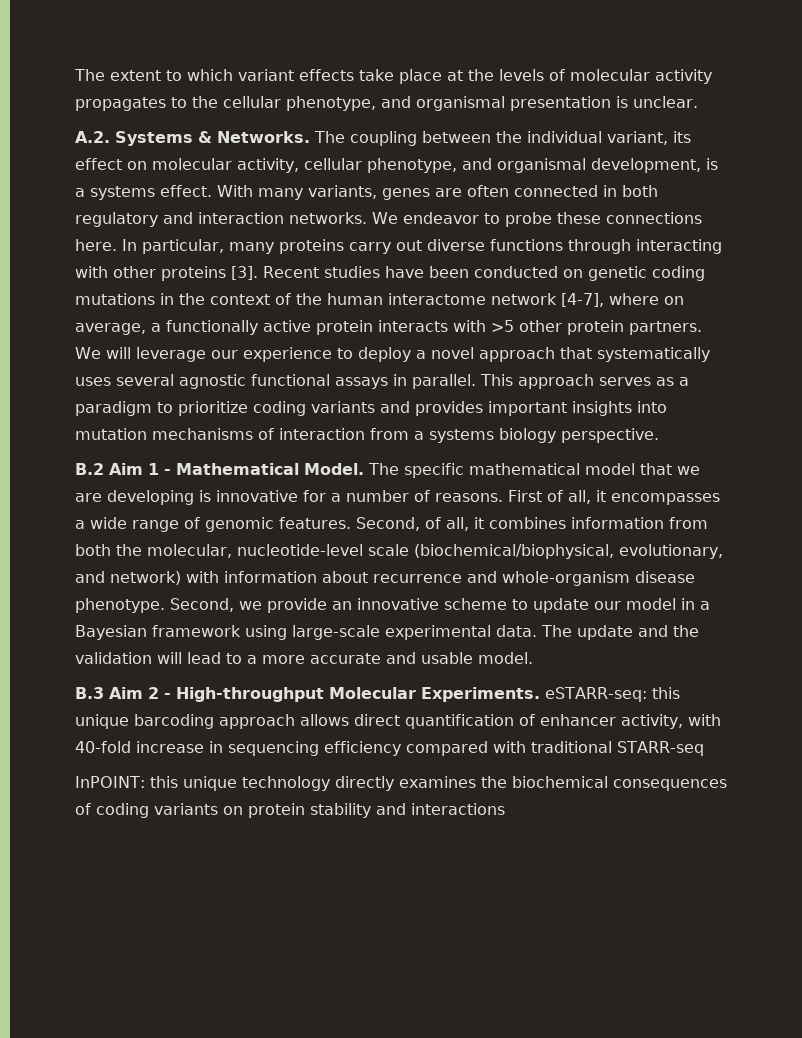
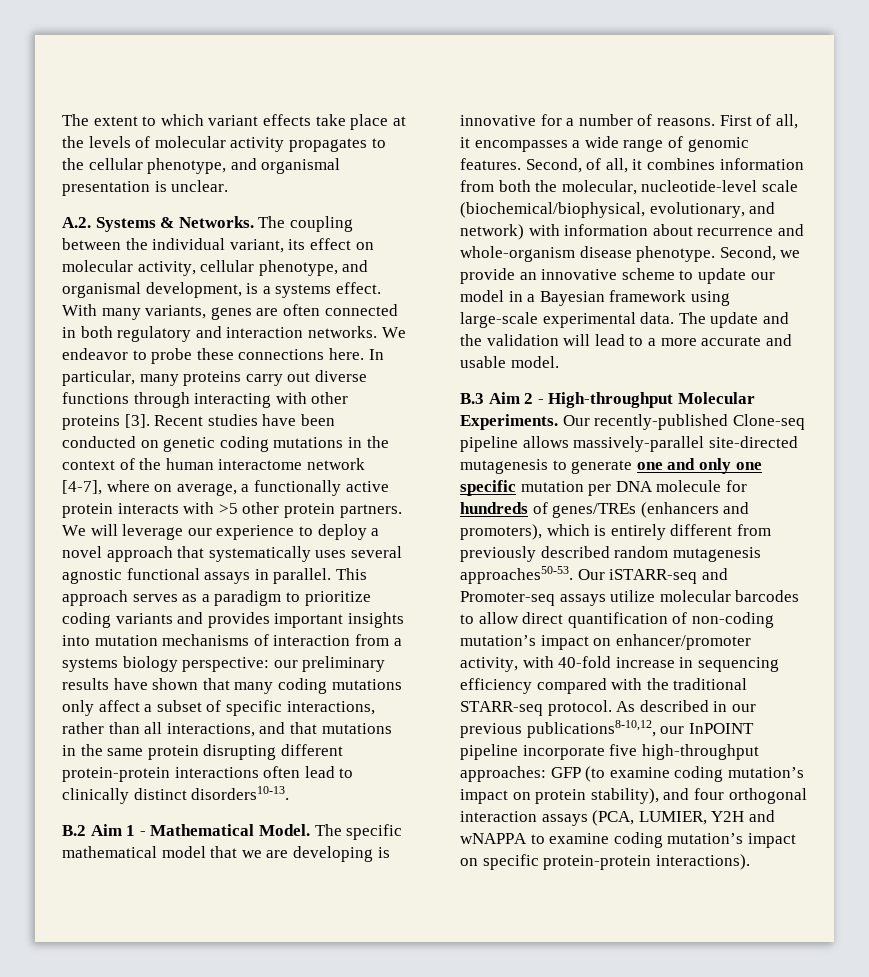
[561,428,659,443] perspective. -> [182,656,386,672] [62,678,402,694] [62,700,375,716] [62,722,392,737] [62,744,343,760] [62,766,354,782] [62,786,290,804] perspective: our preliminary results have shown that many coding mutations only affect a subset of specific interactions, rather than all interactions, and that mutations in the same protein disrupting different protein-protein interactions often lead to clinically distinct disorders10-13.
[545,687,680,702] [75,714,616,729] eSTARR-seq: this unique barcoding approach allows direct quantification of enhancer -> [562,414,805,430] [460,436,798,452] [460,458,762,474] [460,480,747,496] [460,502,750,518] [460,524,771,540] [460,546,761,562] [460,566,728,584] [460,590,800,606] [460,612,774,628] [460,634,751,650] Our recently-published Clone-seq pipeline allows massively-parallel site-directed mutagenesis to generate one and only one specific mutation per DNA molecule for hundreds of genes/TREs (enhancers and promoters), which is entirely different from previously described random mutagenesis approaches50-53. Our iSTARR-seq and Promoter-seq assays utilize molecular barcodes to allow direct quantification of non-coding mutation’s impact on enhancer/promoter
(526, 747) none -> [646,678,669,690] the
[75,776,727,791] [75,803,505,818] // InPOINT: this unique technology directly examines the biochemical consequences of coding variants on protein stability and interactions -> [547,700,756,716] [460,720,754,738] [460,744,759,760] [460,766,804,782] [460,788,807,804] [460,810,775,826] [460,832,796,848] [460,854,750,870] protocol. As described in our previous publications8-10,12, our InPOINT pipeline incorporate five high-throughput approaches: GFP (to examine coding mutation’s impact on protein stability), and four orthogonal interaction assays (PCA, LUMIER, Y2H and wNAPPA to examine coding mutation’s impact on specific protein-protein interactions).

